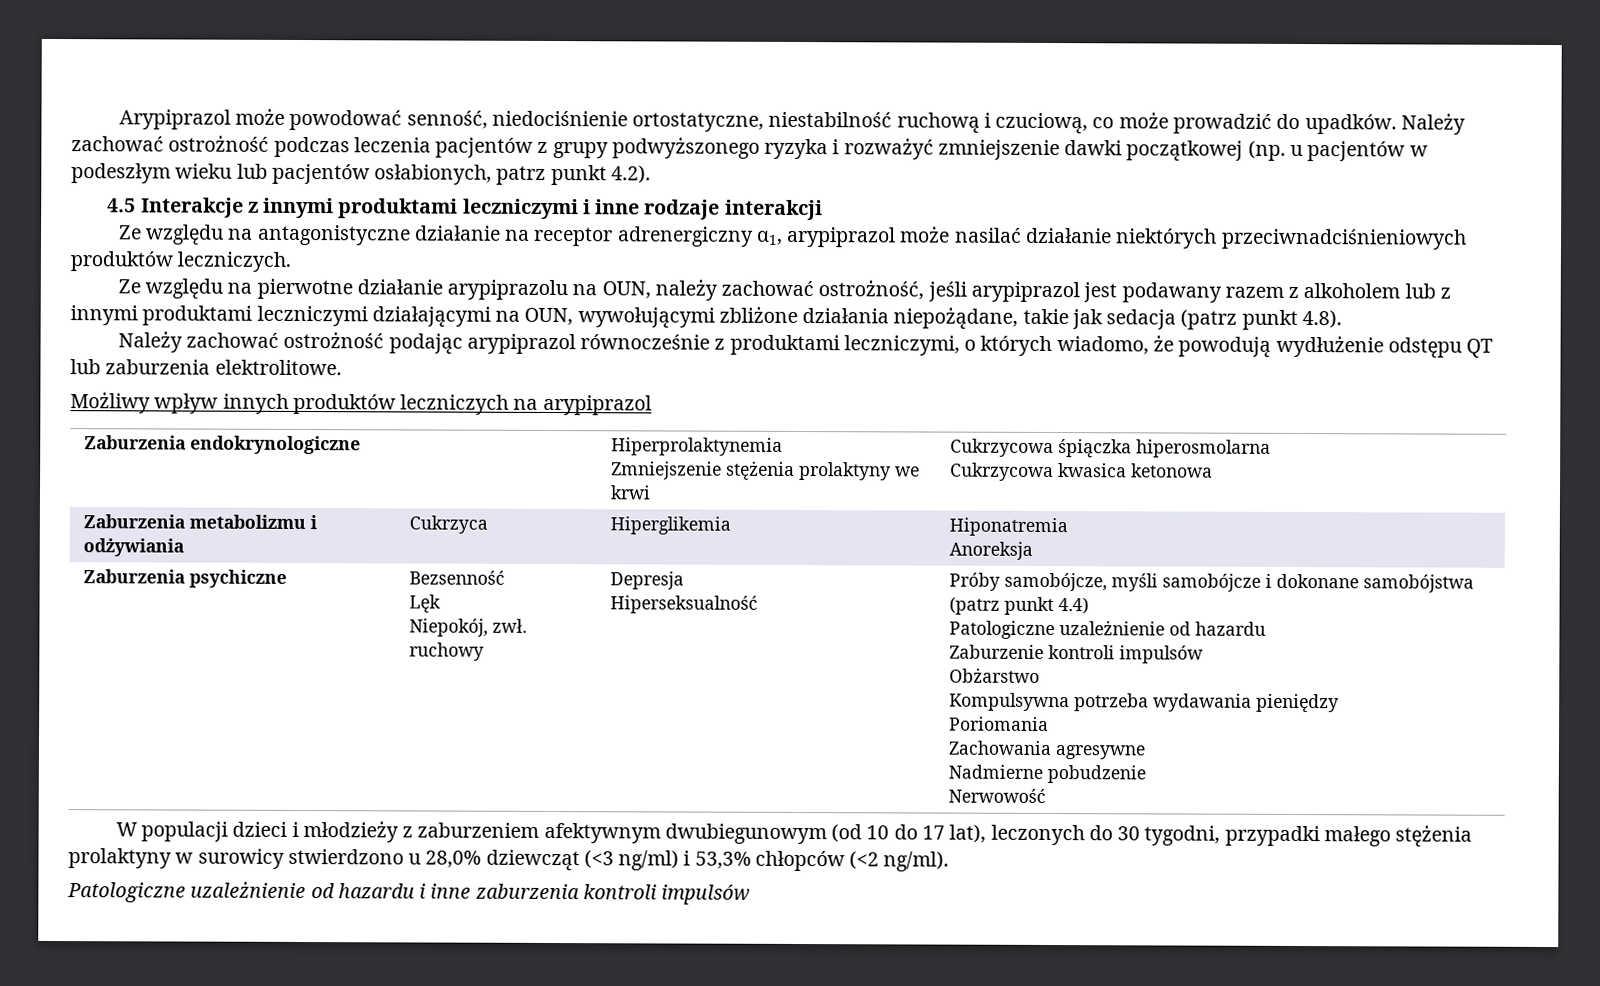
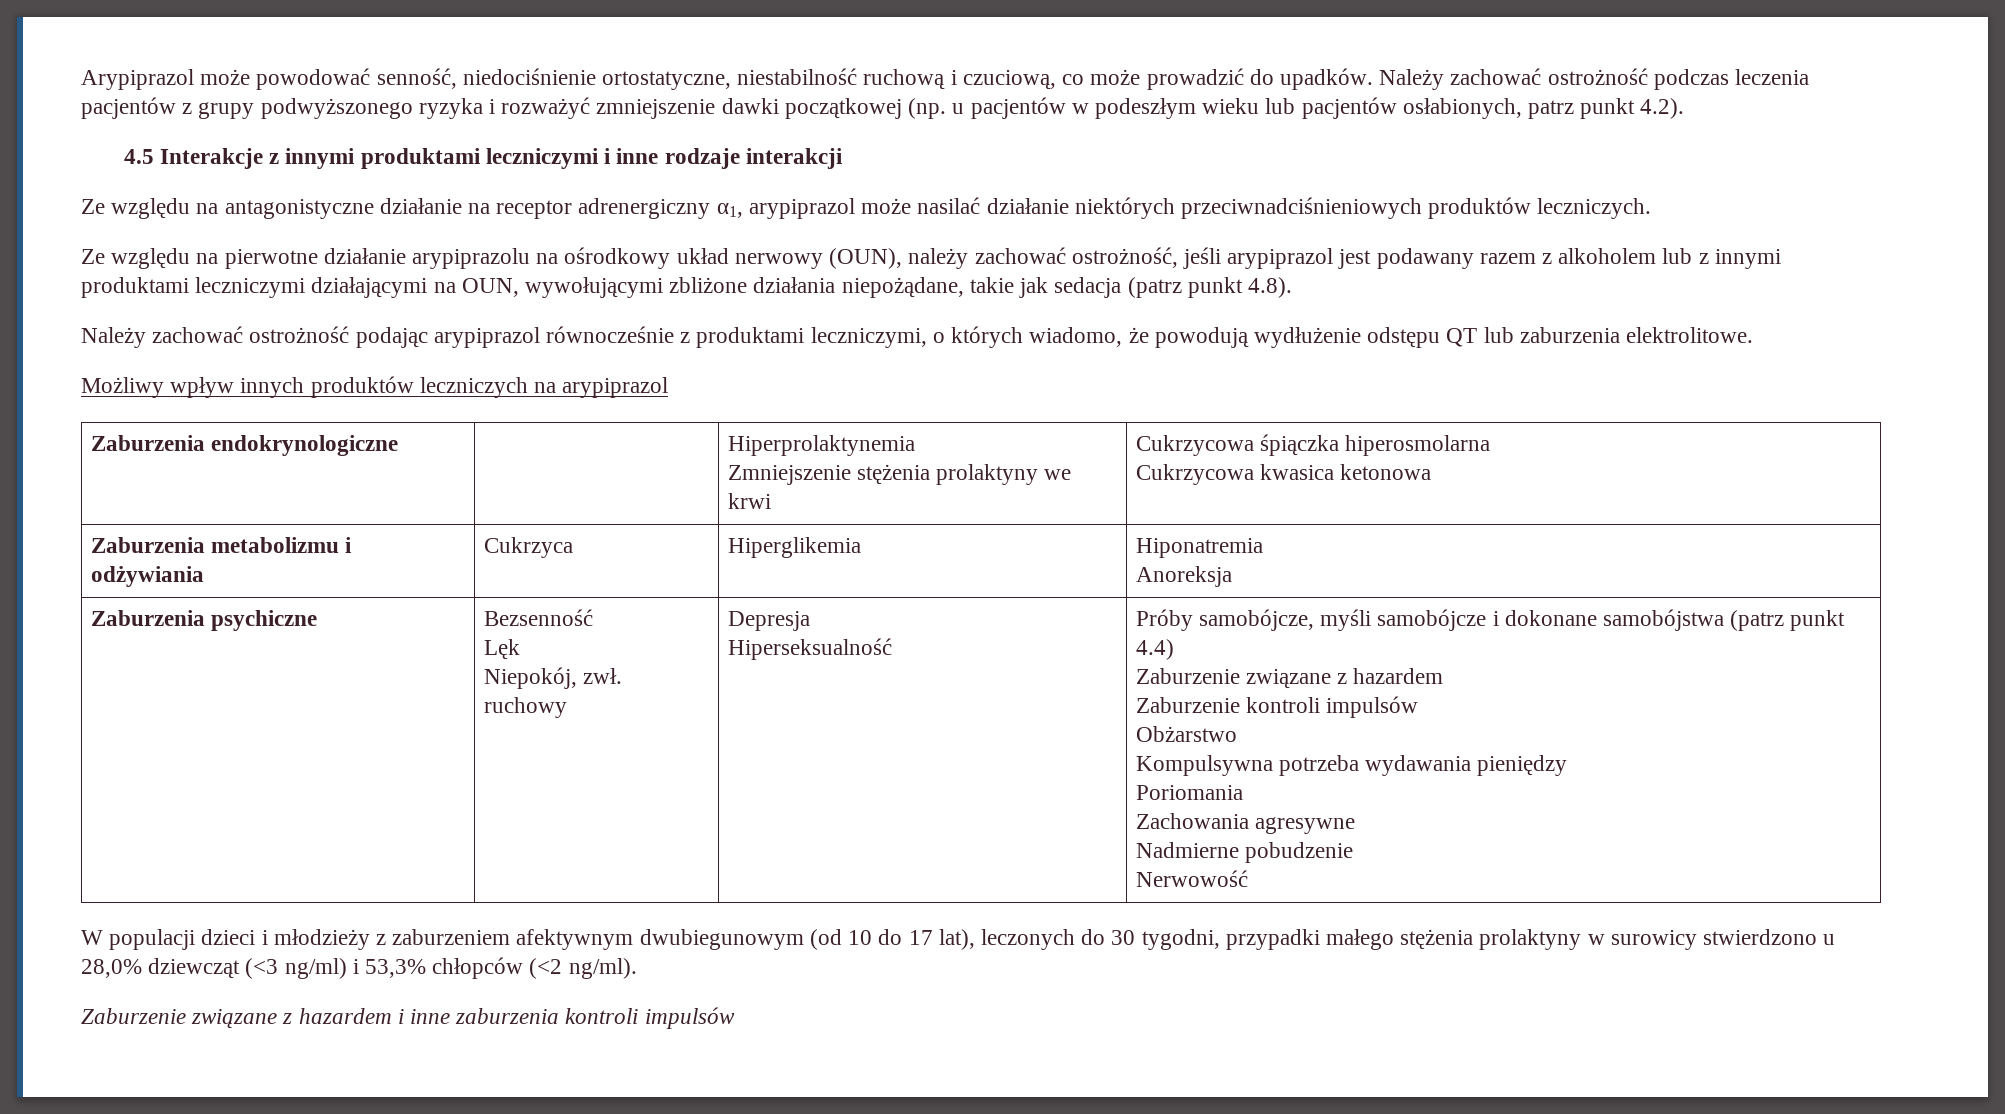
[601,281,651,299] OUN, -> [564,247,903,269] ośrodkowy układ nerwowy (OUN),
[948,620,1266,640] Patologiczne uzależnienie od hazardu -> [1135,668,1444,689] Zaburzenie związane z hazardem
[67,881,415,903] Patologiczne uzależnienie od hazardu -> [81,1008,392,1029] Zaburzenie związane z hazardem

